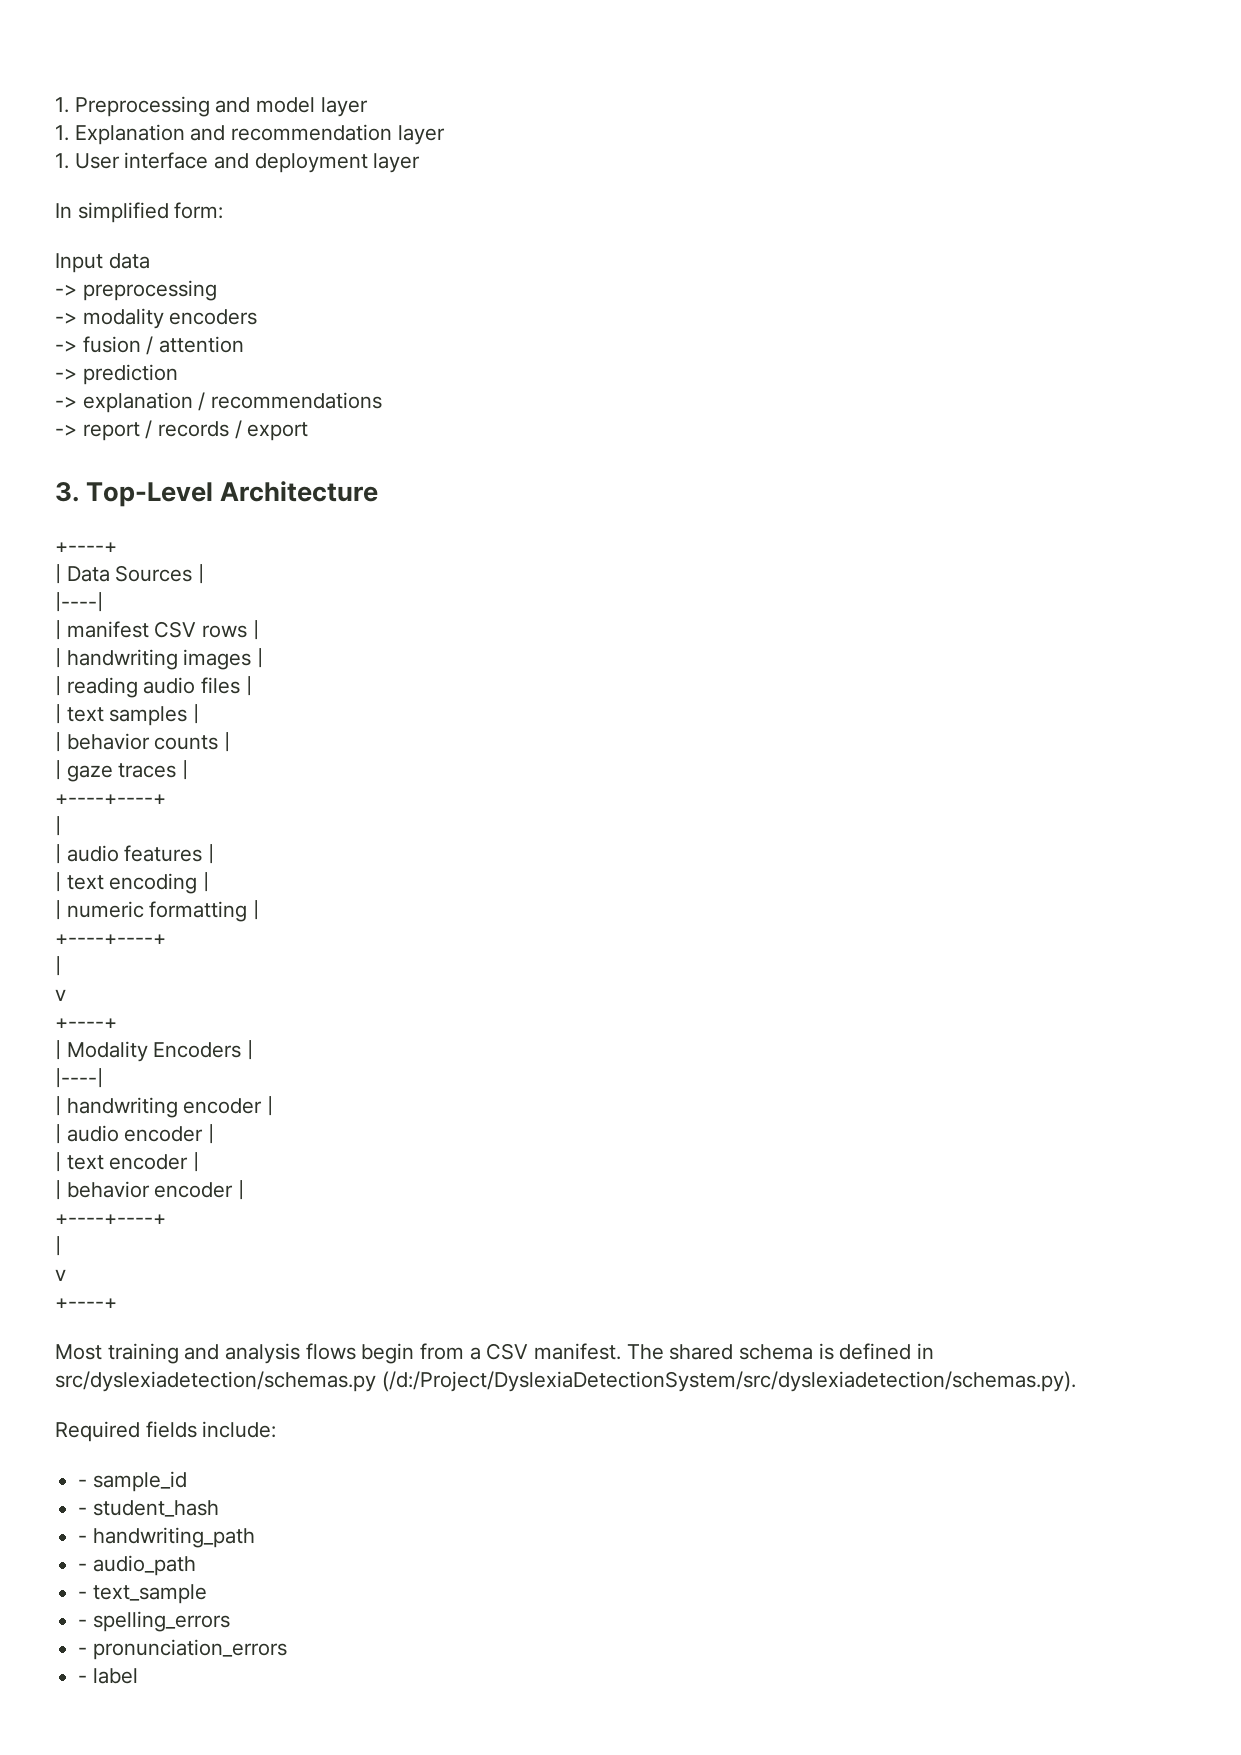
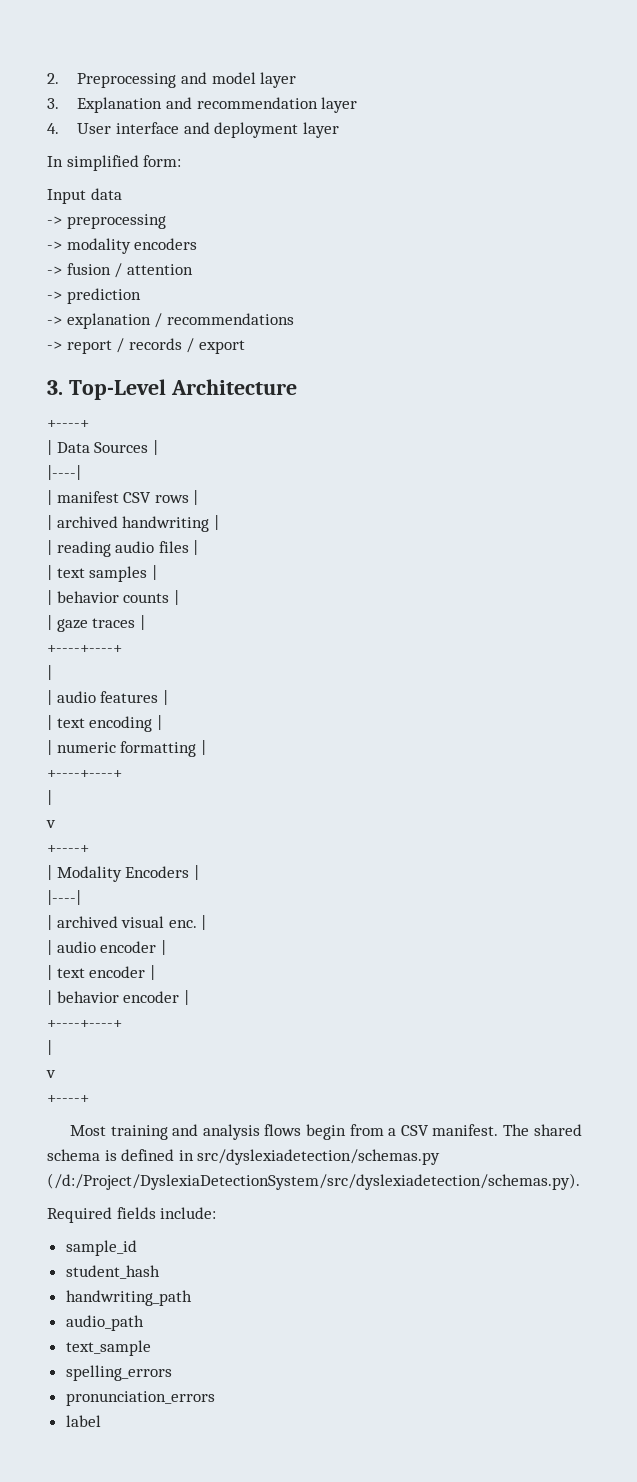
[55,97,69,113] 1. -> [47,73,59,84] 2.
[55,125,69,141] 1. -> [47,98,59,109] 3.
[55,153,69,169] 1. -> [47,123,59,134] 4.
[66,649,252,670] handwriting images -> [56,516,210,532] archived handwriting
[66,1097,263,1118] handwriting encoder -> [56,916,197,928] archived visual enc.
[78,1479,88,1487] - -> (217, 1213) none
[78,1507,88,1515] - -> (137, 1248) none
[78,1535,88,1543] - -> (160, 1272) none
[78,1563,88,1571] - -> (192, 1298) none
[78,1591,88,1599] - -> (144, 1323) none
[78,1619,88,1627] - -> (151, 1348) none
[78,1647,88,1655] - -> (172, 1373) none
[78,1675,88,1683] - -> (215, 1398) none

